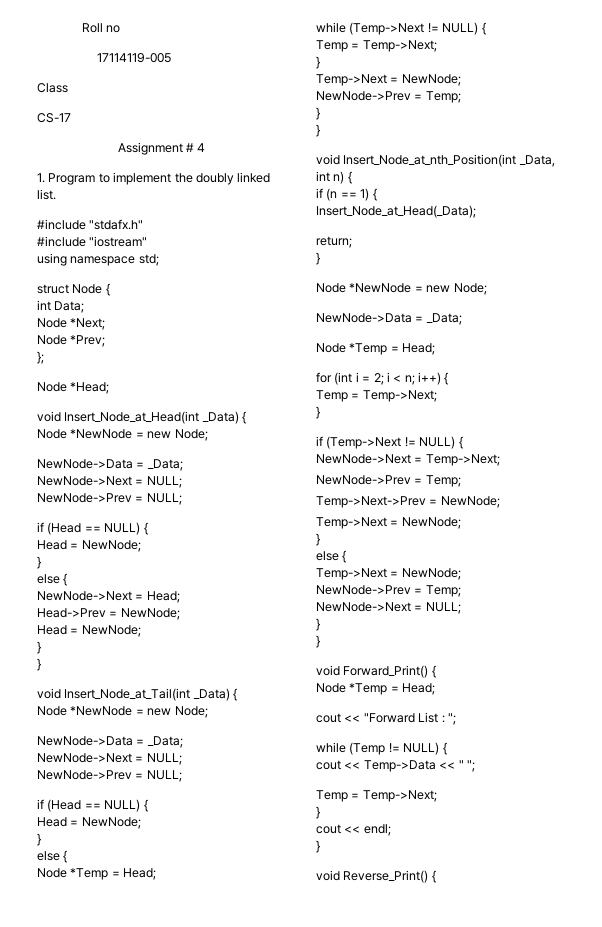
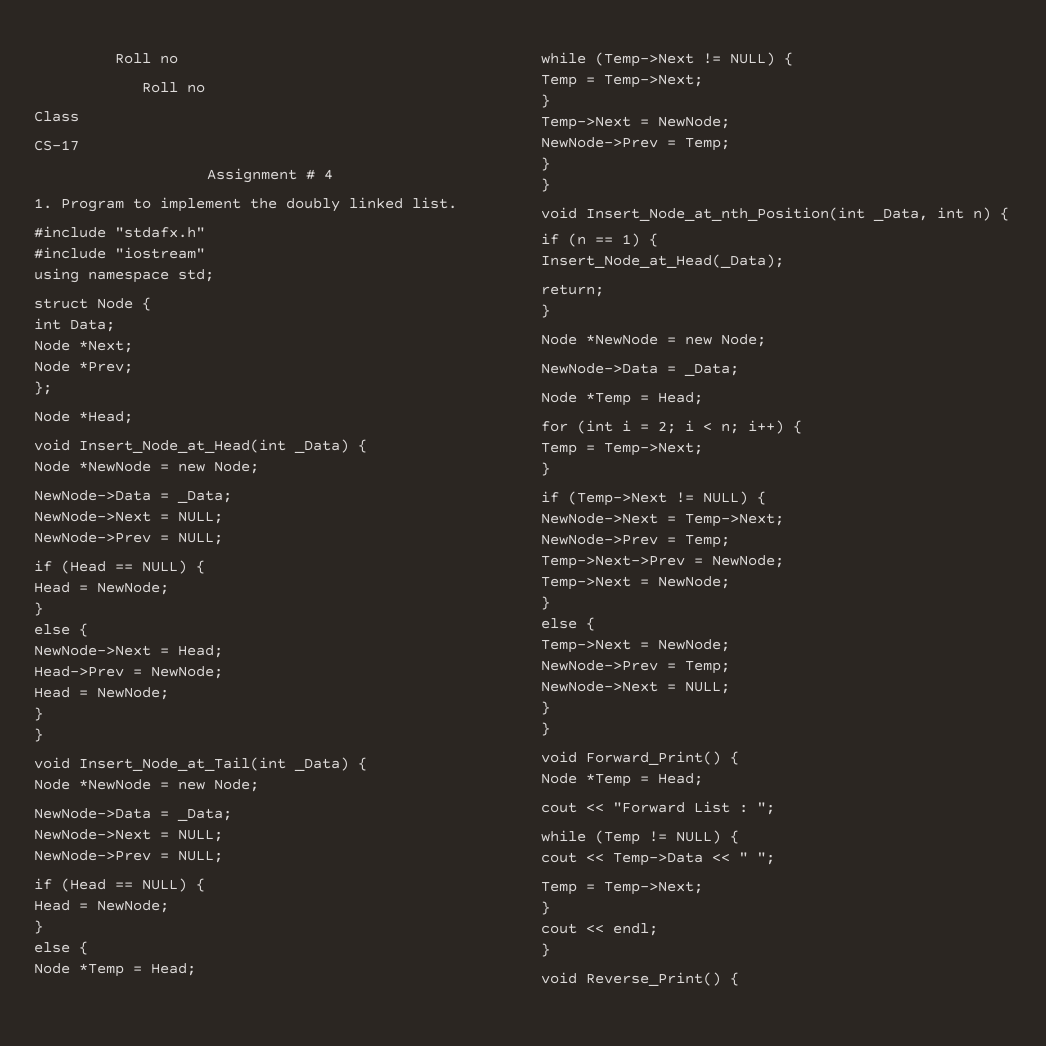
[82,23,121,33] [97,53,172,63] Roll no // 17114119-005 -> [115,53,179,64] [142,82,206,93] Roll no // Roll no

